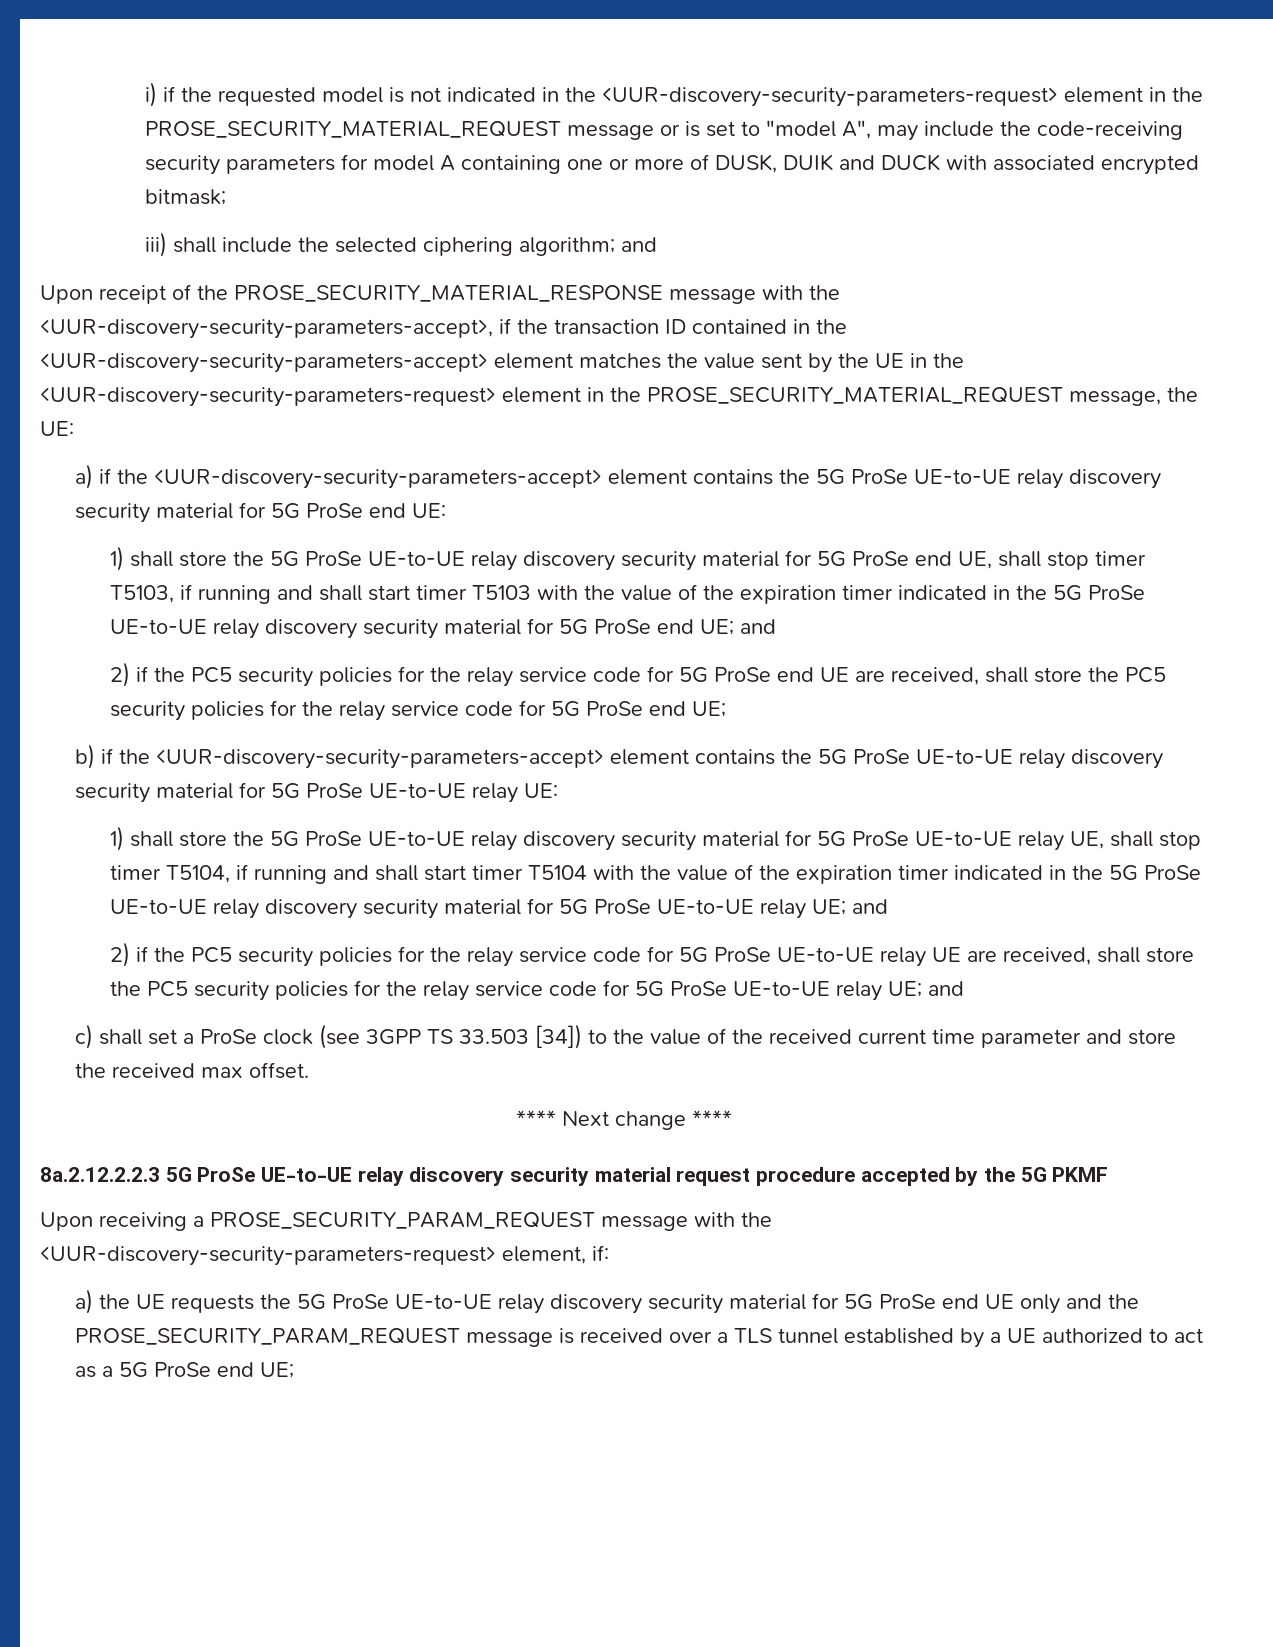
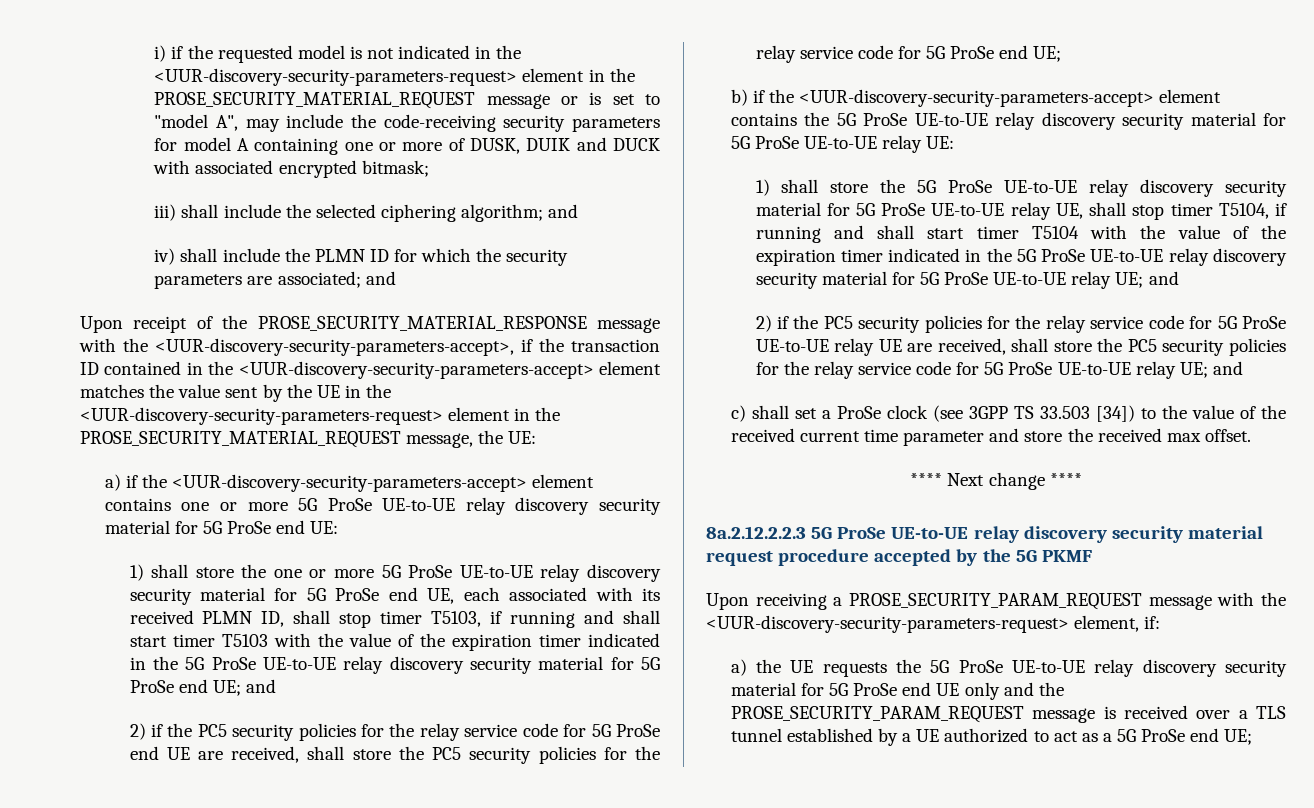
(657, 244) none -> [154,248,569,266] [154,271,396,289] // iv) shall include the PLMN ID for which the security parameters are associated; and
[778,469,810,484] the -> [181,502,288,511] one or more
(264, 558) none -> [273,569,375,578] one or more
(992, 560) none -> [463,587,660,601] [129,610,285,627] each associated with its received PLMN ID,

